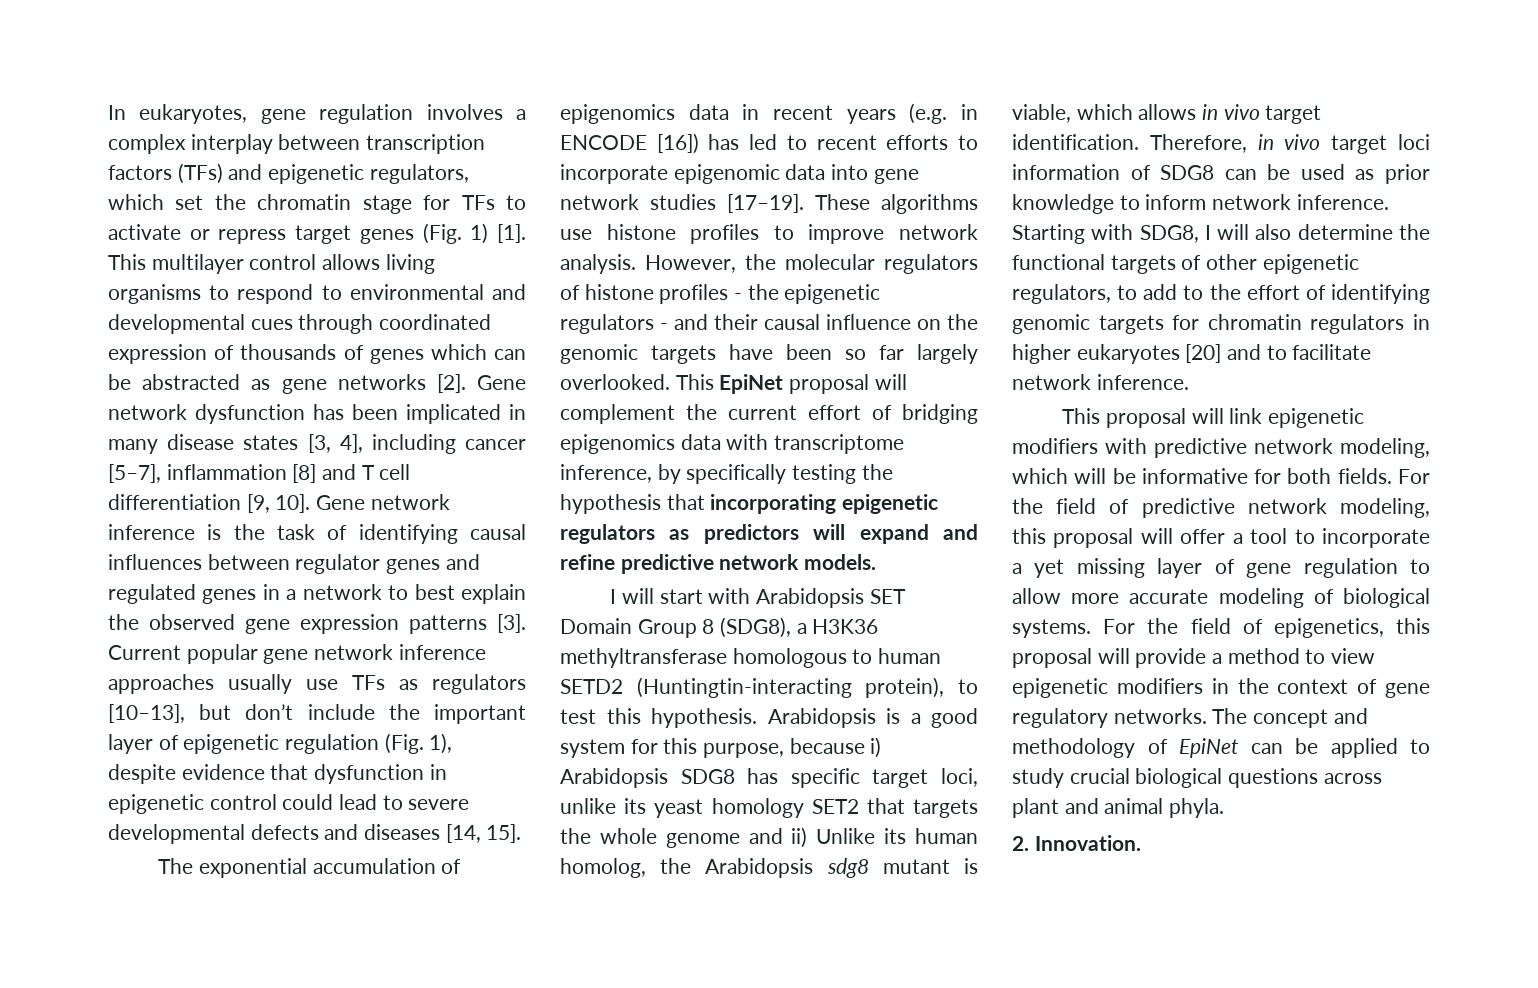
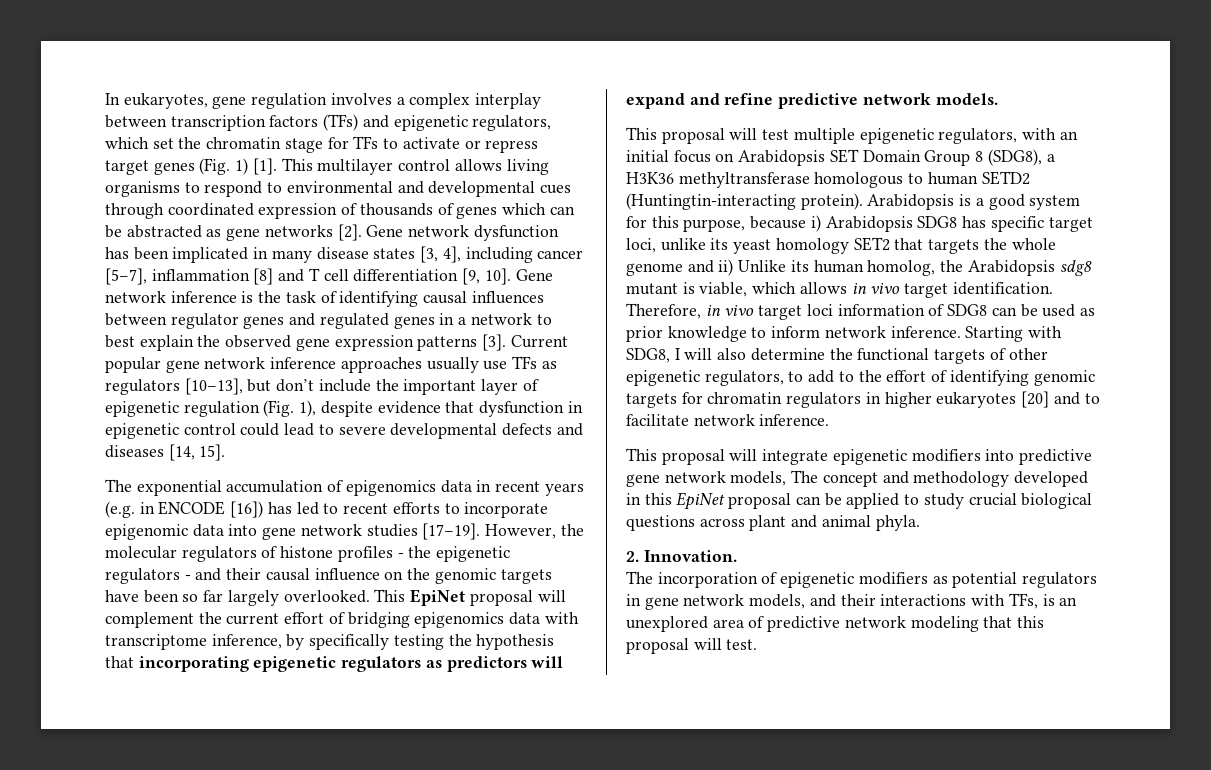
[815,194,978,214] [560,224,978,244] [560,254,636,274] These algorithms use histone profiles to improve network analysis. -> (481, 531) none
[610,588,751,604] I will start with -> [626,127,1078,144] [626,150,735,163] This proposal will test multiple epigenetic regulators, with an initial focus on
[865,677,978,698] [560,708,757,728] protein), to test this hypothesis. -> [800,193,863,210] protein).
[1229,408,1364,428] [1012,438,1430,458] [1012,468,1430,484] [1012,498,1430,518] [1012,528,1430,548] [1012,558,1430,578] [1012,588,1430,608] [1012,618,1430,638] [1012,648,1376,668] [1012,678,1430,698] [1012,708,1368,728] [1012,738,1239,758] link epigenetic modifiers with predictive network modeling, which will be informative for both fields. For the field of predictive network modeling, this proposal will offer a tool to incorporate a yet missing layer of gene regulation to allow more accurate modeling of biological systems. For the field of epigenetics, this proposal will provide a method to view epigenetic modifiers in the context of gene regulatory networks. The concept and methodology of EpiNet -> [762,449,1093,465] [626,470,1089,487] [626,492,792,510] integrate epigenetic modifiers into predictive gene network models, The concept and methodology developed in this EpiNet proposal
(1141, 843) none -> [626,571,1098,588] [626,593,1078,610] [626,616,1045,632] [626,638,758,654] // The incorporation of epigenetic modifiers as potential regulators in gene network models, and their interactions with TFs, is an unexplored area of predictive network modeling that this proposal will test.

